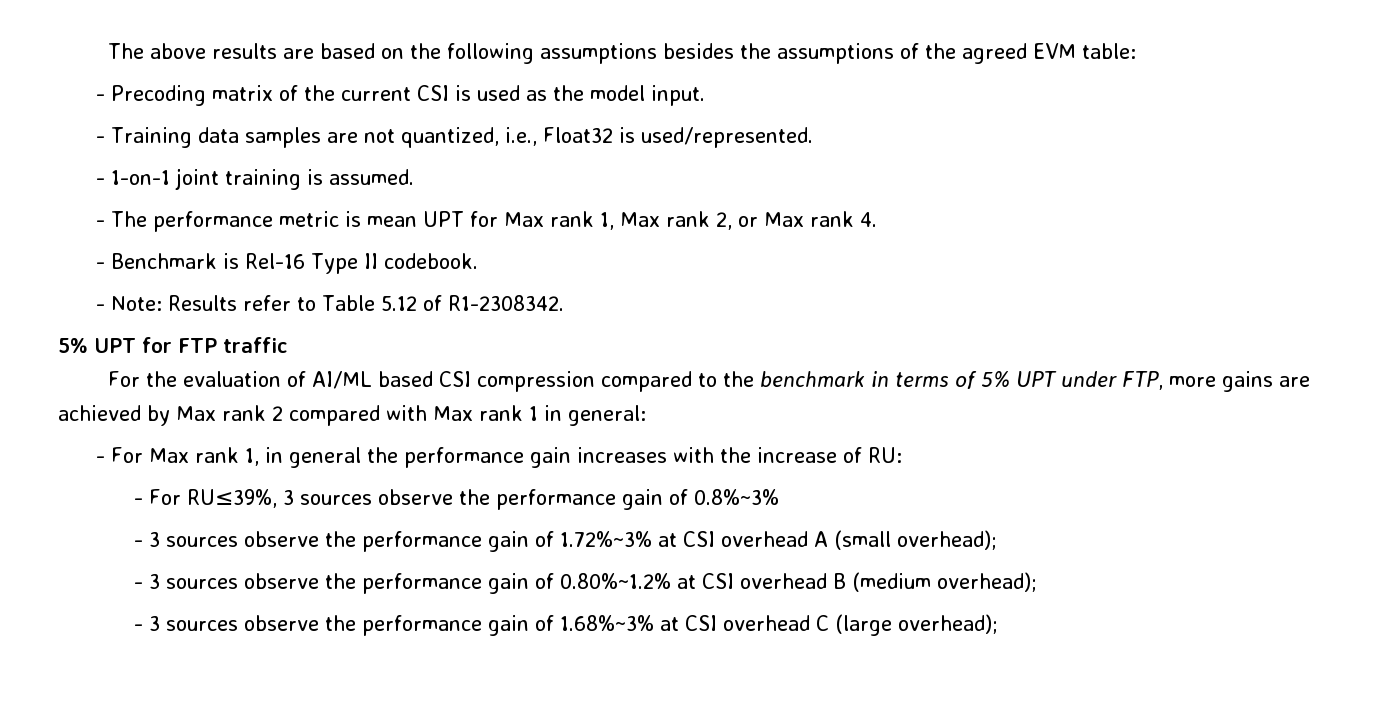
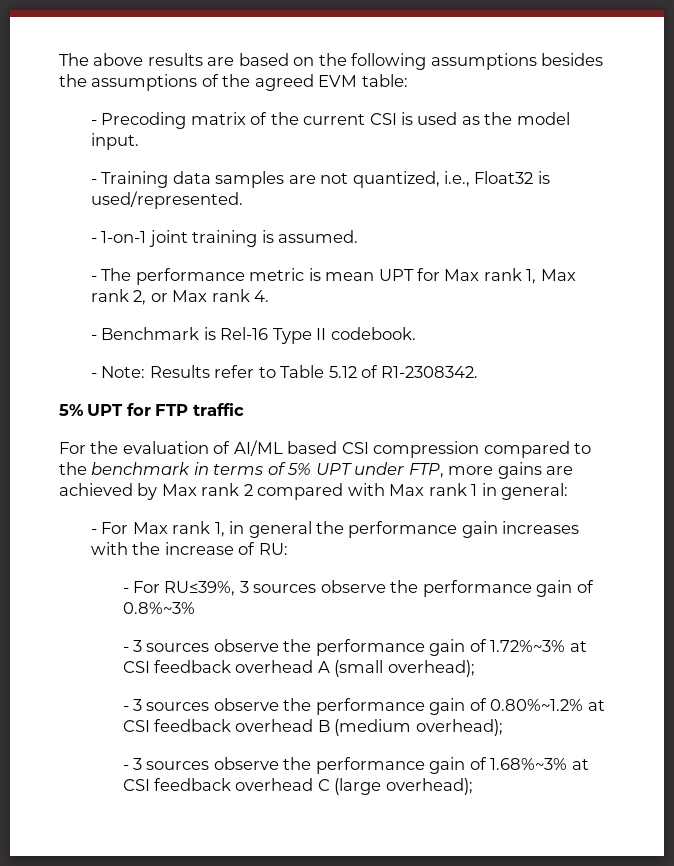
(716, 539) none -> [153,660,231,673] feedback
(735, 581) none -> [153,719,231,732] feedback
(718, 623) none -> [153,778,231,791] feedback

